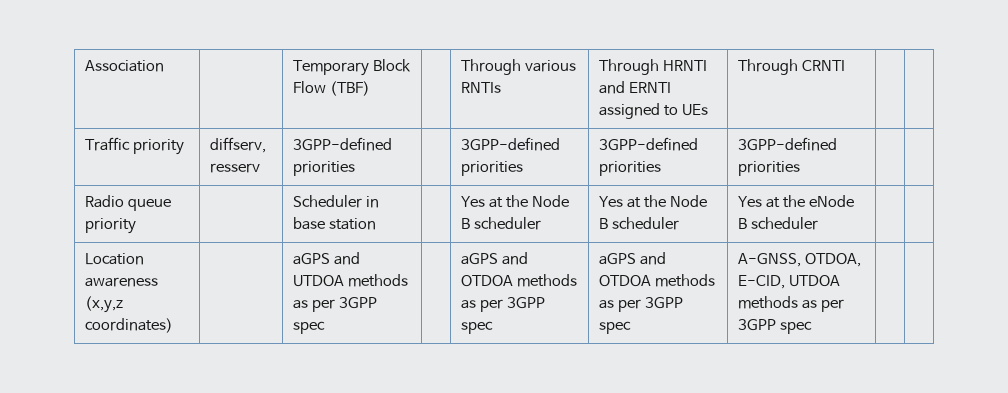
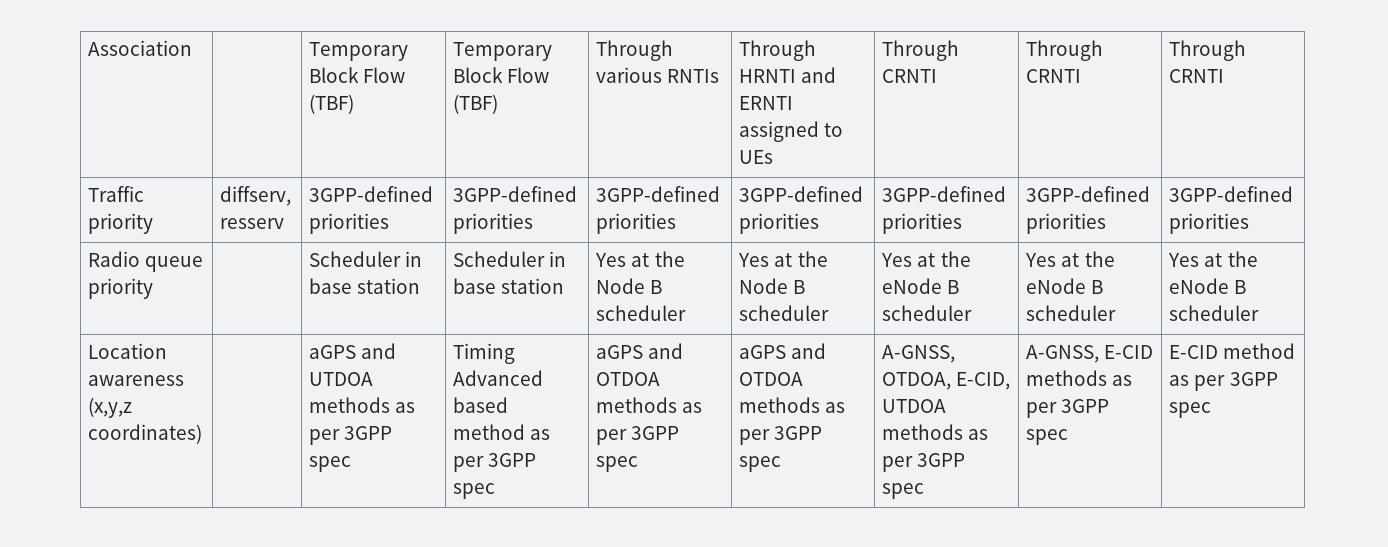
(370, 88) none -> [453,42,553,61] [453,67,550,83] [453,94,499,114] Temporary Block Flow (TBF)
(845, 65) | -> [1026,40,1104,61] [1026,69,1082,83] [1169,40,1247,61] [1169,69,1225,83] Through CRNTI | Through CRNTI
[460,137,560,151] [460,161,523,176] [598,137,698,151] [598,161,661,176] [737,137,837,151] [737,161,800,176] | 3GPP-defined priorities | 3GPP-defined priorities | 3GPP-defined priorities | | -> [453,186,578,202] [453,213,534,234] [596,186,721,202] [596,213,677,234] [739,186,864,202] [739,213,820,234] [882,186,1007,202] [882,213,963,234] [1026,186,1151,202] [1026,213,1107,234] [1169,186,1294,202] [1169,213,1250,234] 3GPP-defined priorities | 3GPP-defined priorities | 3GPP-defined priorities | 3GPP-defined priorities | 3GPP-defined priorities | 3GPP-defined priorities
(376, 224) none -> [453,251,567,267] [453,278,565,294] Scheduler in base station
(818, 223) | -> [1025,251,1115,267] [1026,278,1104,294] [1026,305,1117,321] [1168,251,1258,267] [1169,278,1247,294] [1169,305,1260,321] Yes at the eNode B scheduler | Yes at the eNode B scheduler
(325, 327) none -> [453,343,516,364] [453,370,544,386] [453,397,509,413] [453,424,551,440] [453,453,537,472] [453,483,496,499] Timing Advanced based method as per 3GPP spec
(812, 327) | -> [1026,345,1154,363] [1026,370,1133,386] [1026,399,1110,418] [1026,429,1069,445] [1169,343,1296,359] [1169,372,1278,391] [1169,402,1212,418] A-GNSS, E-CID methods as per 3GPP spec | E-CID method as per 3GPP spec

